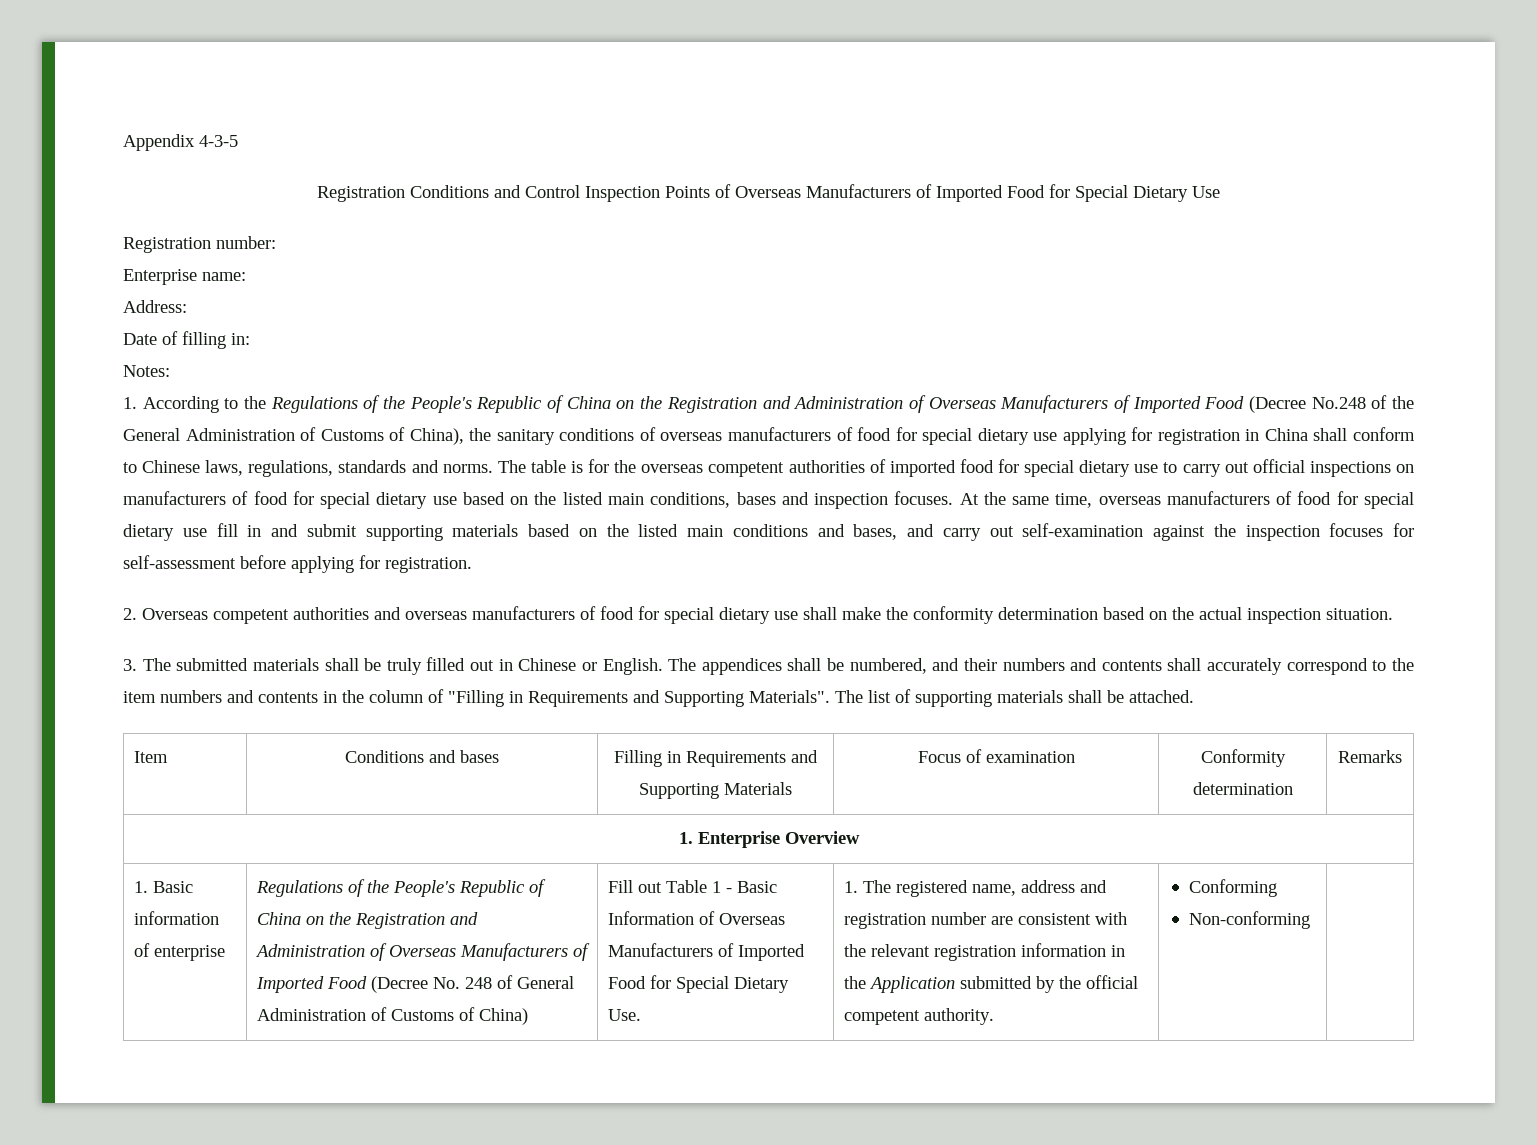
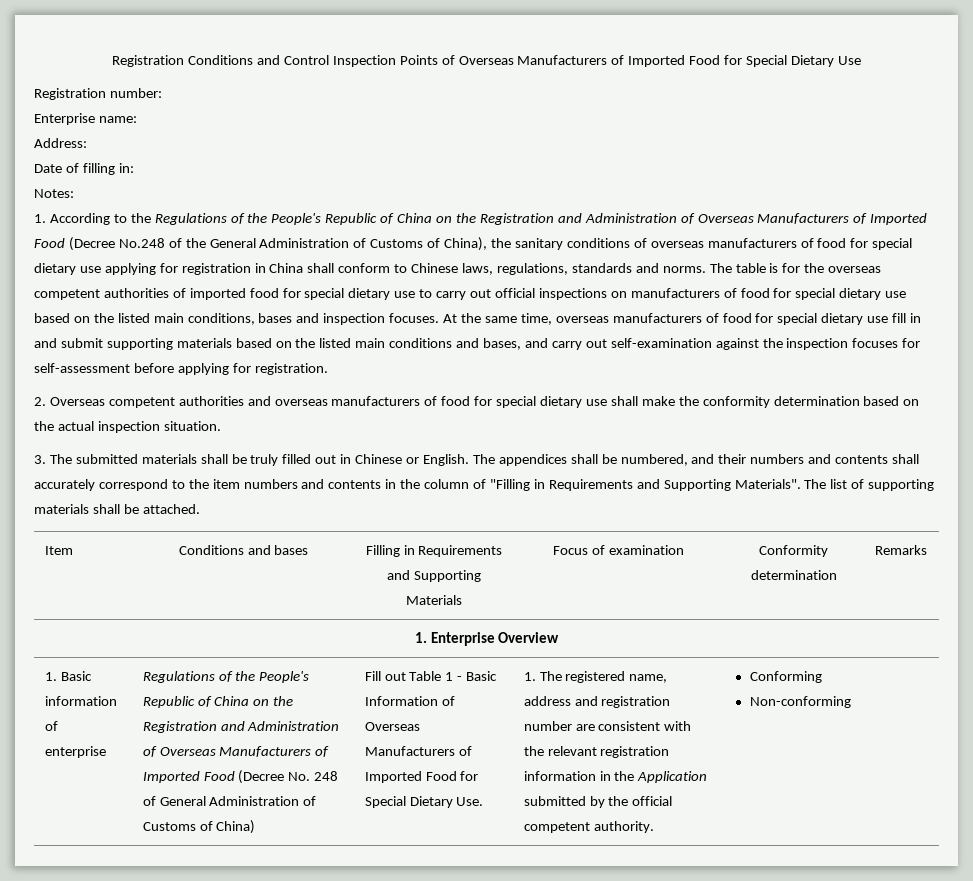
[123,134,238,151] Appendix 4-3-5 // -> (112, 61) none

